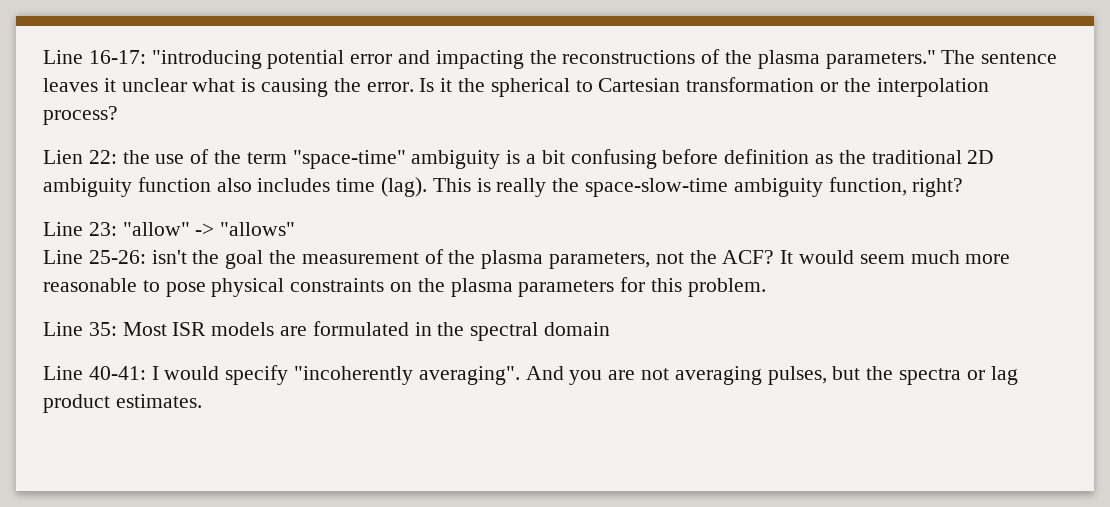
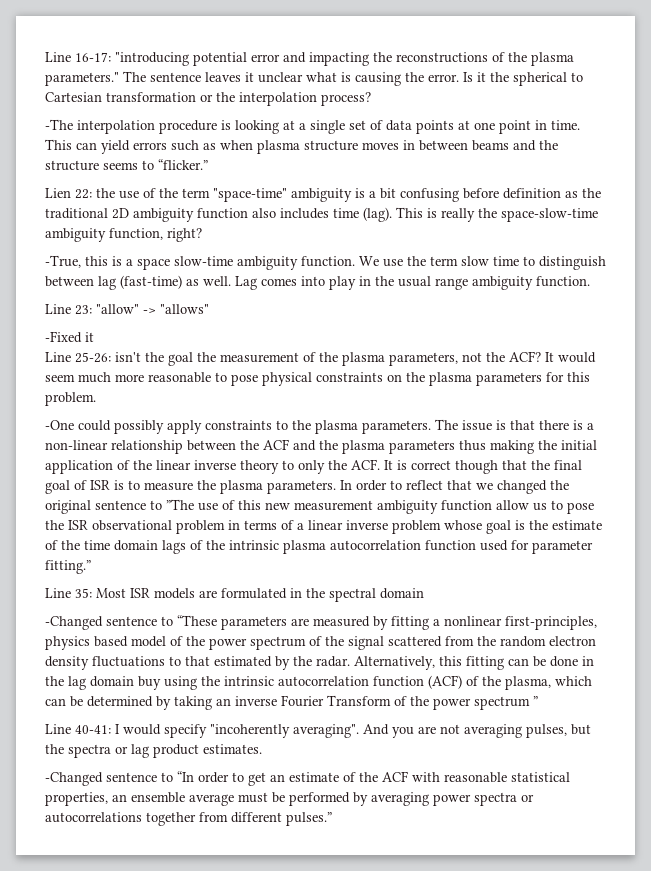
(118, 115) none -> [45,119,580,134] [45,139,558,154] [45,159,208,171] // -The interpolation procedure is looking at a single set of data points at one point in time. This can yield errors such as when plasma structure moves in between beams and the structure seems to “flicker.”
(964, 187) none -> [45,255,606,270] [45,275,590,290] // -True, this is a space slow-time ambiguity function. We use the term slow time to distinguish between lag (fast-time) as well. Lag comes into play in the usual range ambiguity function.
(296, 229) none -> [45,331,94,343] // -Fixed it
(766, 287) none -> [45,419,594,434] [45,439,597,454] [45,459,582,474] [45,480,569,494] [45,499,594,514] [45,520,602,534] [45,540,593,554] [45,560,91,574] // -One could possibly apply constraints to the plasma parameters. The issue is that there is a non-linear relationship between the ACF and the plasma parameters thus making the initial application of the linear inverse theory to only the ACF. It is correct though that the final goal of ISR is to measure the plasma parameters. In order to reflect that we changed the original sentence to ”The use of this new measurement ambiguity function allow us to pose the ISR observational problem in terms of a linear inverse problem whose goal is the estimate of the time domain lags of the intrinsic plasma autocorrelation function used for parameter fitting.”
(611, 329) none -> [45,615,597,630] [45,636,596,650] [45,656,594,670] [45,675,592,690] [45,695,538,710] // -Changed sentence to “These parameters are measured by fitting a nonlinear first-principles, physics based model of the power spectrum of the signal scattered from the random electron density fluctuations to that estimated by the radar. Alternatively, this fitting can be done in the lag domain buy using the intrinsic autocorrelation function (ACF) of the plasma, which can be determined by taking an inverse Fourier Transform of the power spectrum ”
(202, 401) none -> [45,771,570,786] [45,792,534,806] [45,812,332,826] // -Changed sentence to “In order to get an estimate of the ACF with reasonable statistical properties, an ensemble average must be performed by averaging power spectra or autocorrelations together from different pulses.”

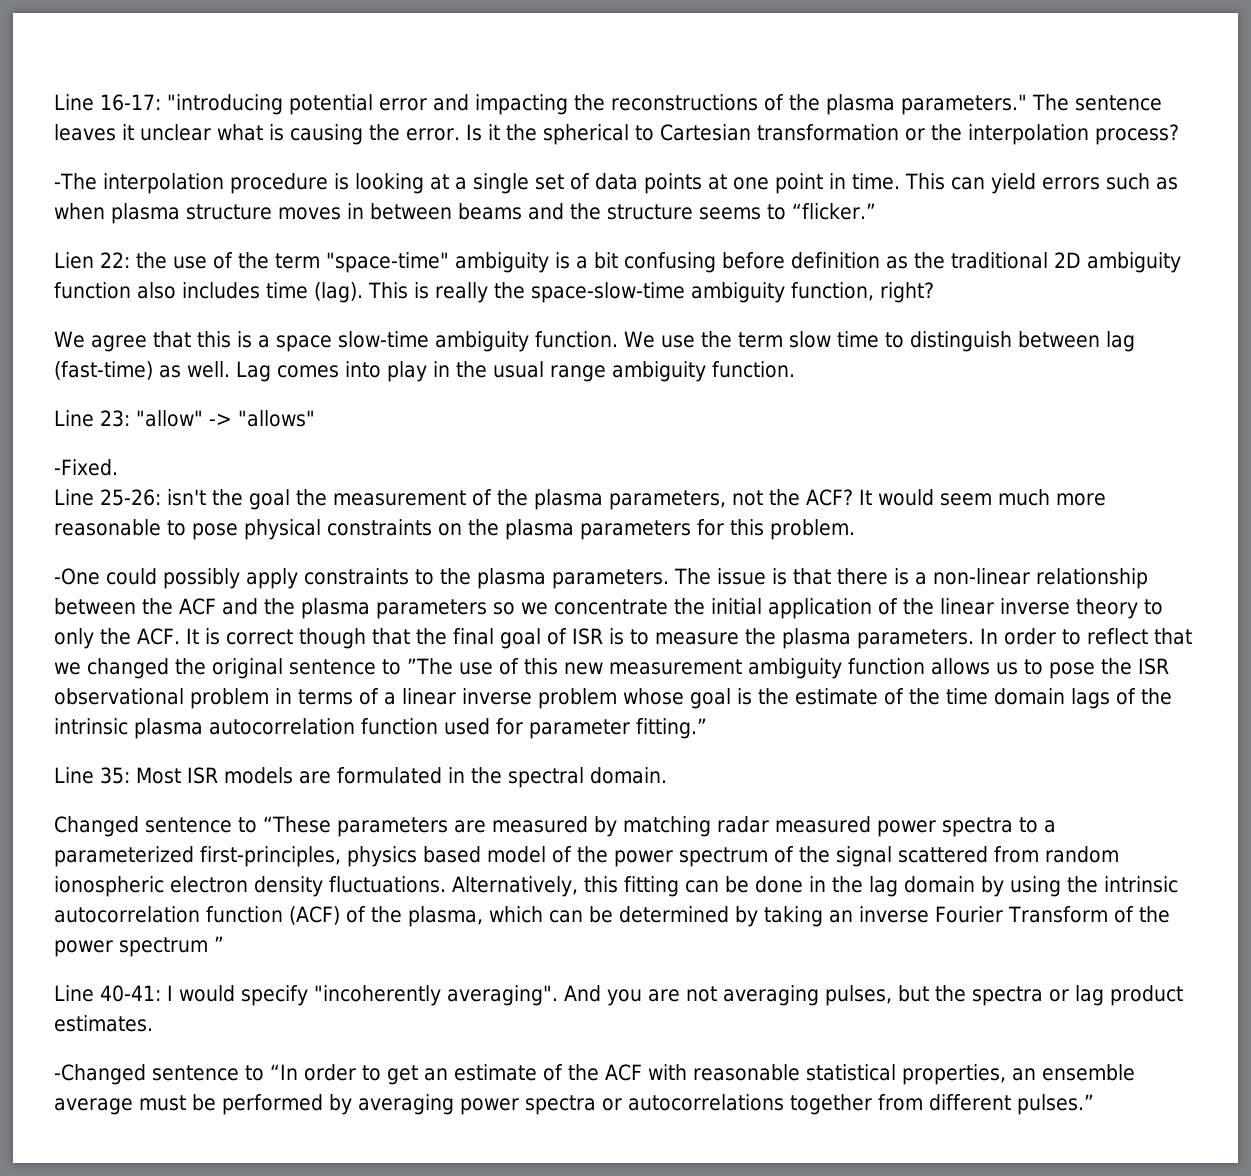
[45,255,81,268] -True, -> [54,331,191,352] We agree that
[45,331,94,343] -Fixed it -> [54,459,118,476] -Fixed.
[459,440,534,454] thus making -> [493,599,668,615] so we concentrate
[496,500,529,510] allow -> [931,658,990,675] allows
[380,588,424,599] [45,616,103,630] domain // -Changed -> [590,767,667,784] [54,816,139,837] domain. // Changed
[391,616,502,630] fitting a nonlinear -> [623,816,1056,837] [54,846,194,867] matching radar measured power spectra to a parameterized
[477,636,596,647] [45,656,350,670] the random electron density fluctuations to that estimated by the radar. -> [1045,846,1119,863] [54,876,446,897] random ionospheric electron density fluctuations.
[138,676,161,690] buy -> [981,876,1004,897] by

